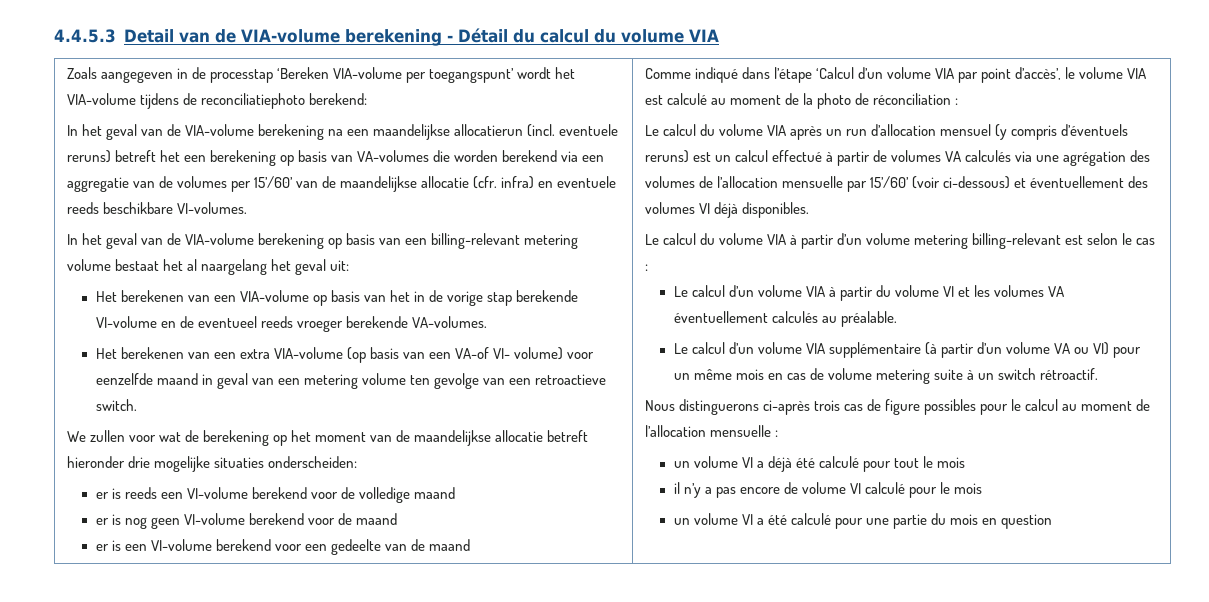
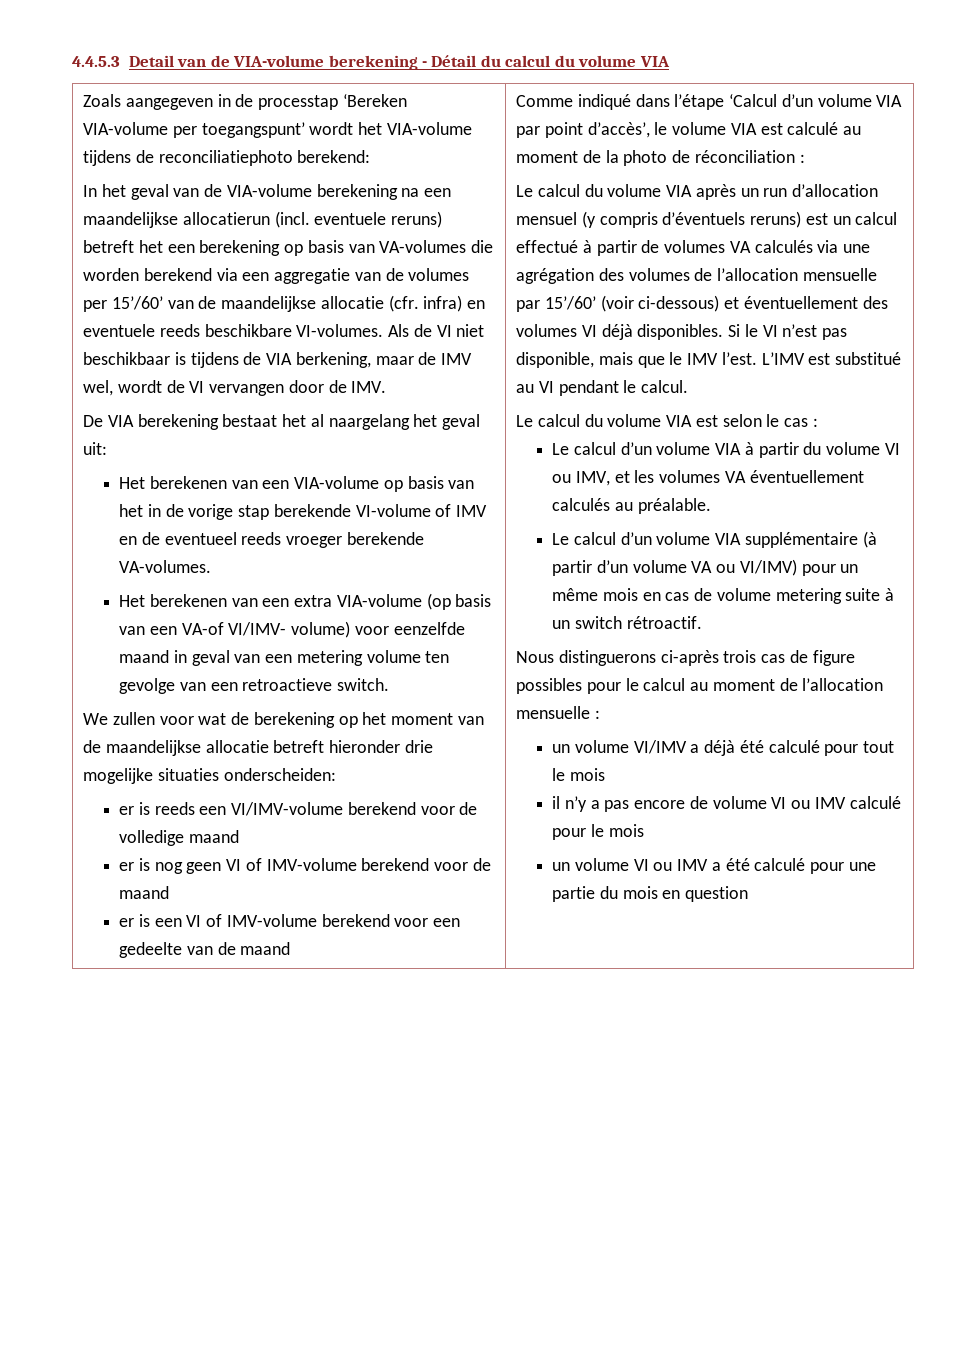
[66,233,579,249] [66,259,111,271] // In het geval van de VIA-volume berekening op basis van een billing-relevant metering volume -> [388,324,485,337] [83,352,473,368] [83,380,387,396] [83,414,219,430] Als de VI niet beschikbaar is tijdens de VIA berkening, maar de IMV wel, wordt de VI vervangen door de IMV. // De VIA berekening
(157, 322) none -> [435,504,488,517] of IMV
[493,348,511,359] VI- -> [228,622,287,636] VI/IMV-
[186,487,248,499] VI-volume -> [231,802,344,816] VI/IMV-volume
[183,513,245,525] VI-volume -> [226,858,357,871] VI of IMV-volume
[150,539,212,551] VI-volume -> [186,914,317,927] VI of IMV-volume
[644,233,1062,249] // Le calcul du volume VIA à partir d’un volume metering billing-relevant -> [728,324,848,340] [516,352,902,368] [516,380,689,396] [516,414,693,427] Si le VI n’est pas disponible, mais que le IMV l’est. L’IMV est substitué au VI pendant le calcul. // Le calcul du volume VIA
(955, 291) none -> [552,471,611,486] ou IMV,
[1093,342,1110,355] VI) -> [739,559,797,576] VI/IMV)
[741,457,753,468] VI -> [633,740,687,754] VI/IMV
(861, 488) none -> [791,797,846,809] ou IMV
(753, 519) none -> [653,859,709,871] ou IMV

